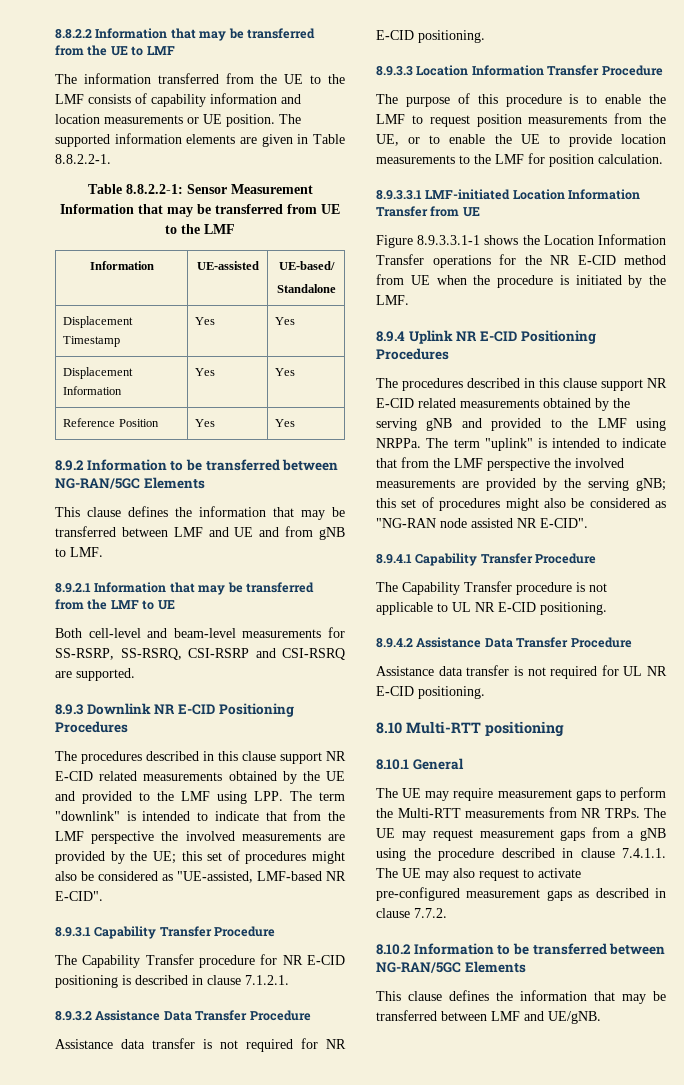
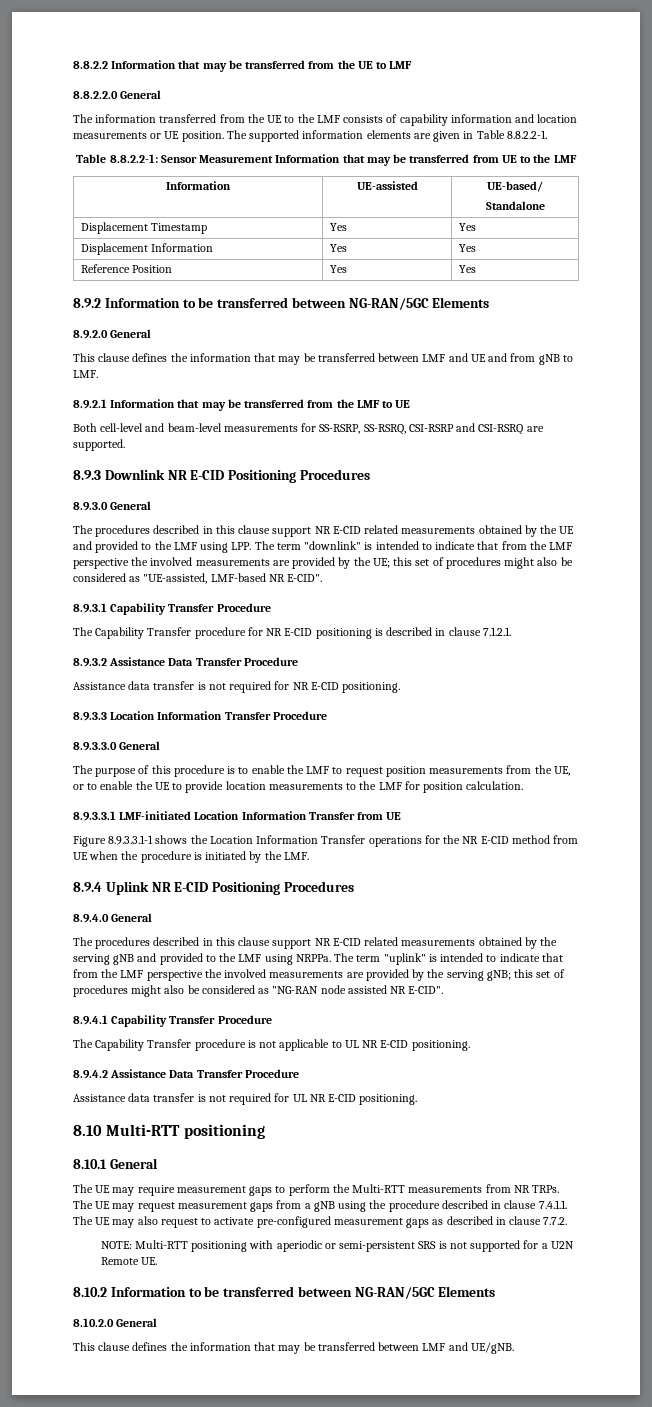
(175, 50) none -> [73,90,162,99] // 8.8.2.2.0 General
(205, 483) none -> [73,329,152,339] // 8.9.2.0 General
(128, 727) none -> [73,501,152,511] // 8.9.3.0 General
(663, 70) none -> [73,741,161,751] // 8.9.3.3.0 General
(449, 354) none -> [73,913,153,923] // 8.9.4.0 General
(447, 913) none -> [100,1240,574,1252] [100,1257,157,1265] // NOTE: Multi-RTT positioning with aperiodic or semi-persistent SRS is not supported for a U2N Remote UE.
(526, 967) none -> [73,1318,158,1327] // 8.10.2.0 General

